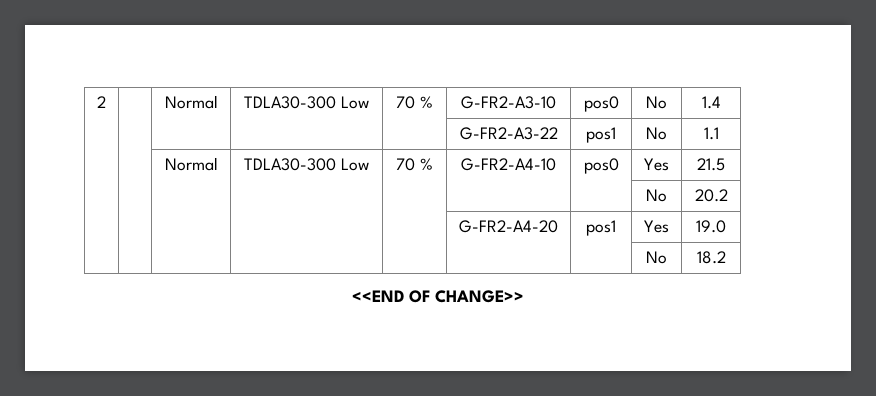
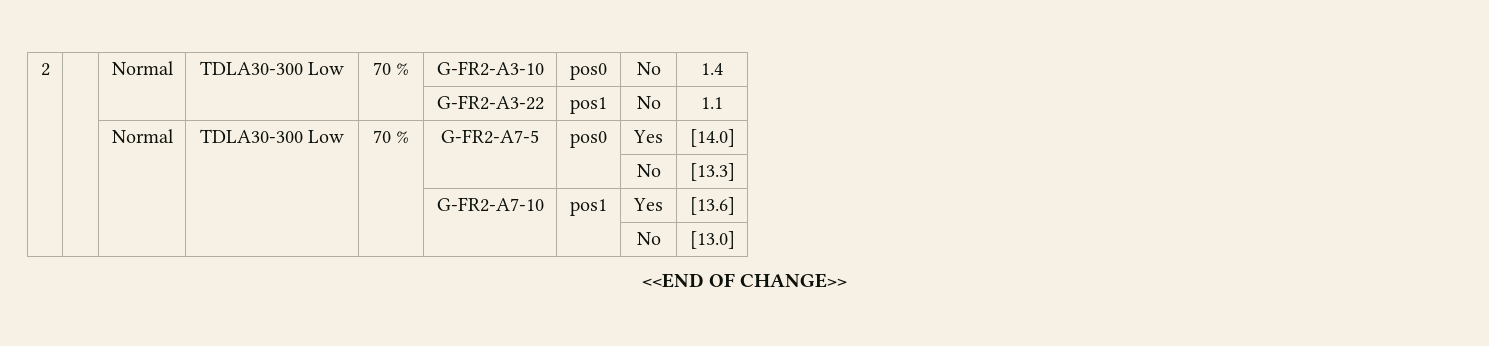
[461,158,556,171] G-FR2-A4-10 -> [441,129,539,144] G-FR2-A7-5
[697,158,725,171] [646,189,667,202] [694,189,728,202] [459,220,558,233] 21.5 // | | | | | | | No | 20.2 // | | | | | G-FR2-A4-20 -> [689,129,735,147] [636,164,661,177] [689,163,735,181] [436,197,544,212] [14.0] // | | | | | | | No | [13.3] // | | | | | G-FR2-A7-10
[696,220,726,233] [646,251,667,264] [696,251,726,264] 19.0 // | | | | | | | No | 18.2 -> [689,197,735,215] [636,232,661,245] [689,231,735,249] [13.6] // | | | | | | | No | [13.0]

